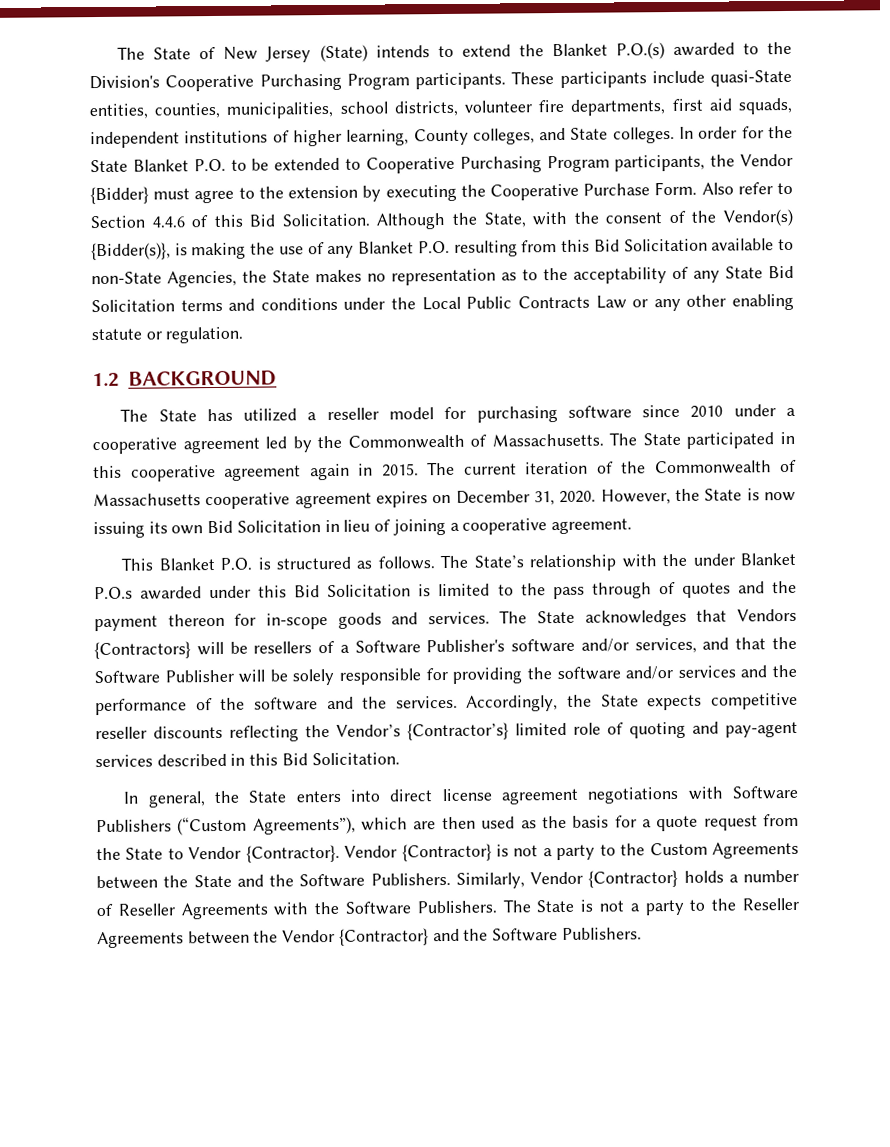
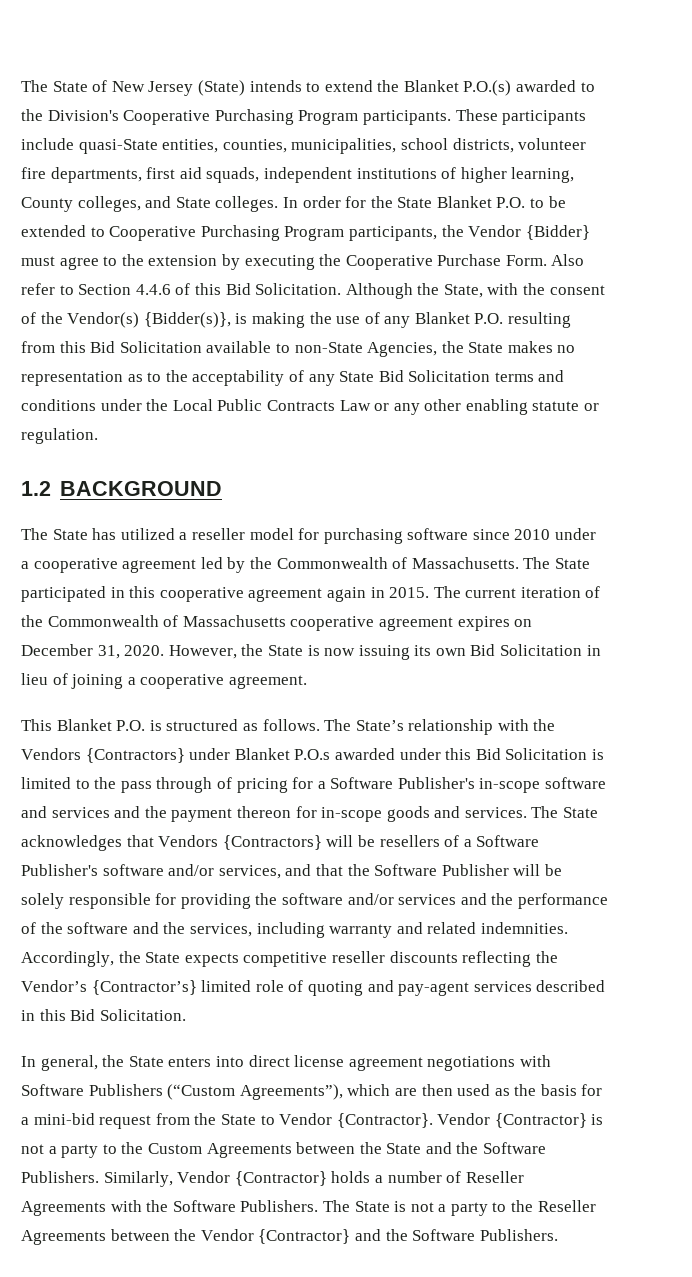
(688, 560) none -> [21,748,185,763] Vendors {Contractors}
[681,582,731,598] quotes -> [236,777,607,793] [21,806,110,818] pricing for a Software Publisher's in-scope software and services
[395,695,458,709] services. -> [189,922,568,938] services, including warranty and related indemnities.
[656,815,699,832] quote -> [33,1113,95,1125] mini-bid

